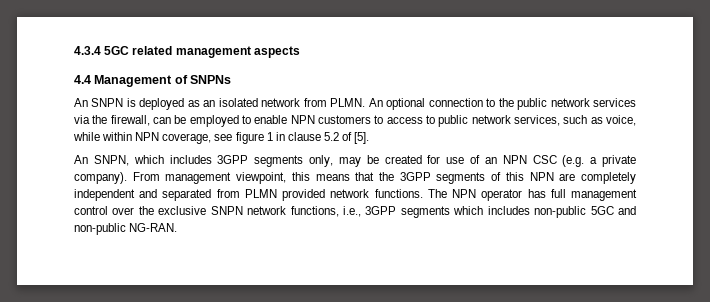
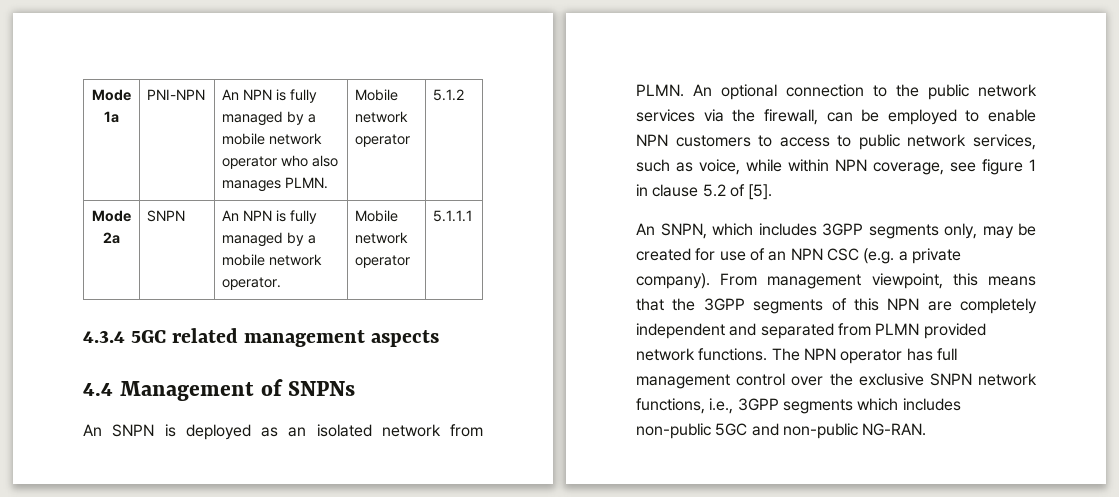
(74, 50) none -> [92,89,131,101] [104,111,119,123] [147,89,206,100] [222,89,318,103] [222,111,317,126] [222,133,323,145] [222,155,339,169] [222,177,329,192] [355,89,399,101] [355,111,409,123] [355,134,411,147] [433,89,466,101] [92,210,131,222] [103,232,120,244] [147,210,186,222] [222,210,318,224] [222,232,317,247] [222,254,323,266] [222,277,282,290] [355,210,399,222] [355,232,409,244] [355,255,411,268] [433,210,473,222] Mode 1a | PNI-NPN | An NPN is fully managed by a mobile network operator who also manages PLMN. | Mobile network operator | 5.1.2 // Mode 2a | SNPN | An NPN is fully managed by a mobile network operator. | Mobile network operator | 5.1.1.1 //

